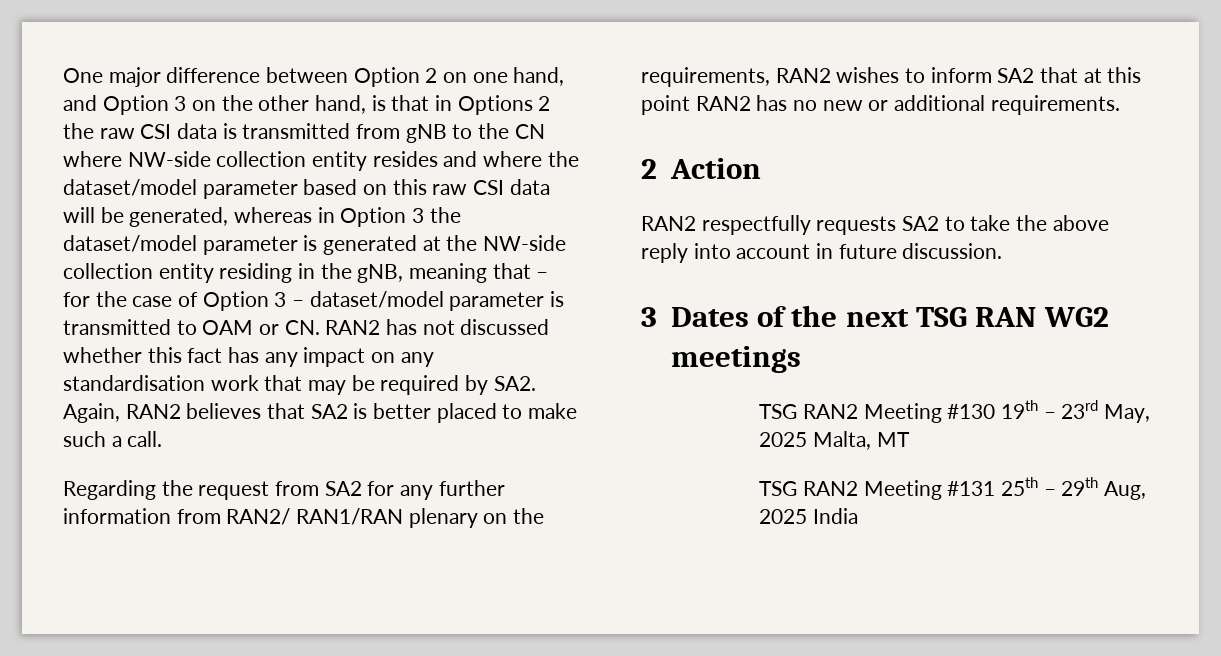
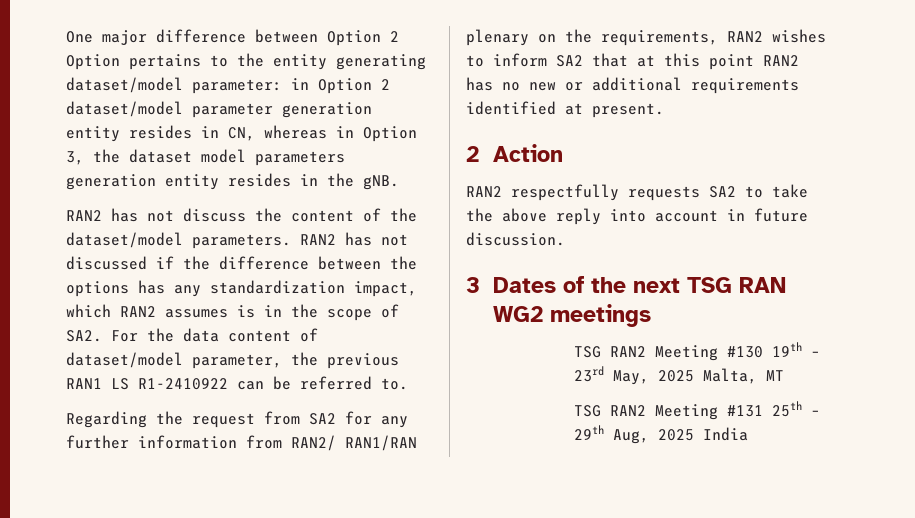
[443,67,565,86] [63,95,551,115] [63,123,545,143] [63,151,579,171] [63,179,550,199] [63,207,461,227] [63,235,567,255] [63,263,549,283] [63,291,565,311] [63,319,550,335] [63,347,434,367] [63,375,536,395] [63,403,578,423] [63,431,163,447] on one hand, and Option 3 on the other hand, is that in Options 2 the raw CSI data is transmitted from gNB to the CN where NW-side collection entity resides and where the dataset/model parameter based on this raw CSI data will be generated, whereas in Option 3 the dataset/model parameter is generated at the NW-side collection entity residing in the gNB, meaning that – for the case of Option 3 – dataset/model parameter is transmitted to OAM or CN. RAN2 has not discussed whether this fact has any impact on any standardisation work that may be required by SA2. Again, RAN2 believes that SA2 is better placed to make such a call. -> [66,53,426,70] [66,77,390,94] [66,101,372,118] [66,125,417,142] [66,149,345,166] [66,173,399,190] [66,208,417,222] [66,232,408,249] [66,256,417,270] [66,280,417,297] [66,304,399,321] [66,328,318,342] [66,352,399,369] [66,376,408,390] Option pertains to the entity generating dataset/model parameter: in Option 2 dataset/model parameter generation entity resides in CN, whereas in Option 3, the dataset model parameters generation entity resides in the gNB. // RAN2 has not discuss the content of the dataset/model parameters. RAN2 has not discussed if the difference between the options has any standardization impact, which RAN2 assumes is in the scope of SA2. For the data content of dataset/model parameter, the previous RAN1 LS R1-2410922 can be referred to.
[990,95,1120,115] requirements. -> [691,78,799,94] [466,101,664,118] requirements identified at present.

